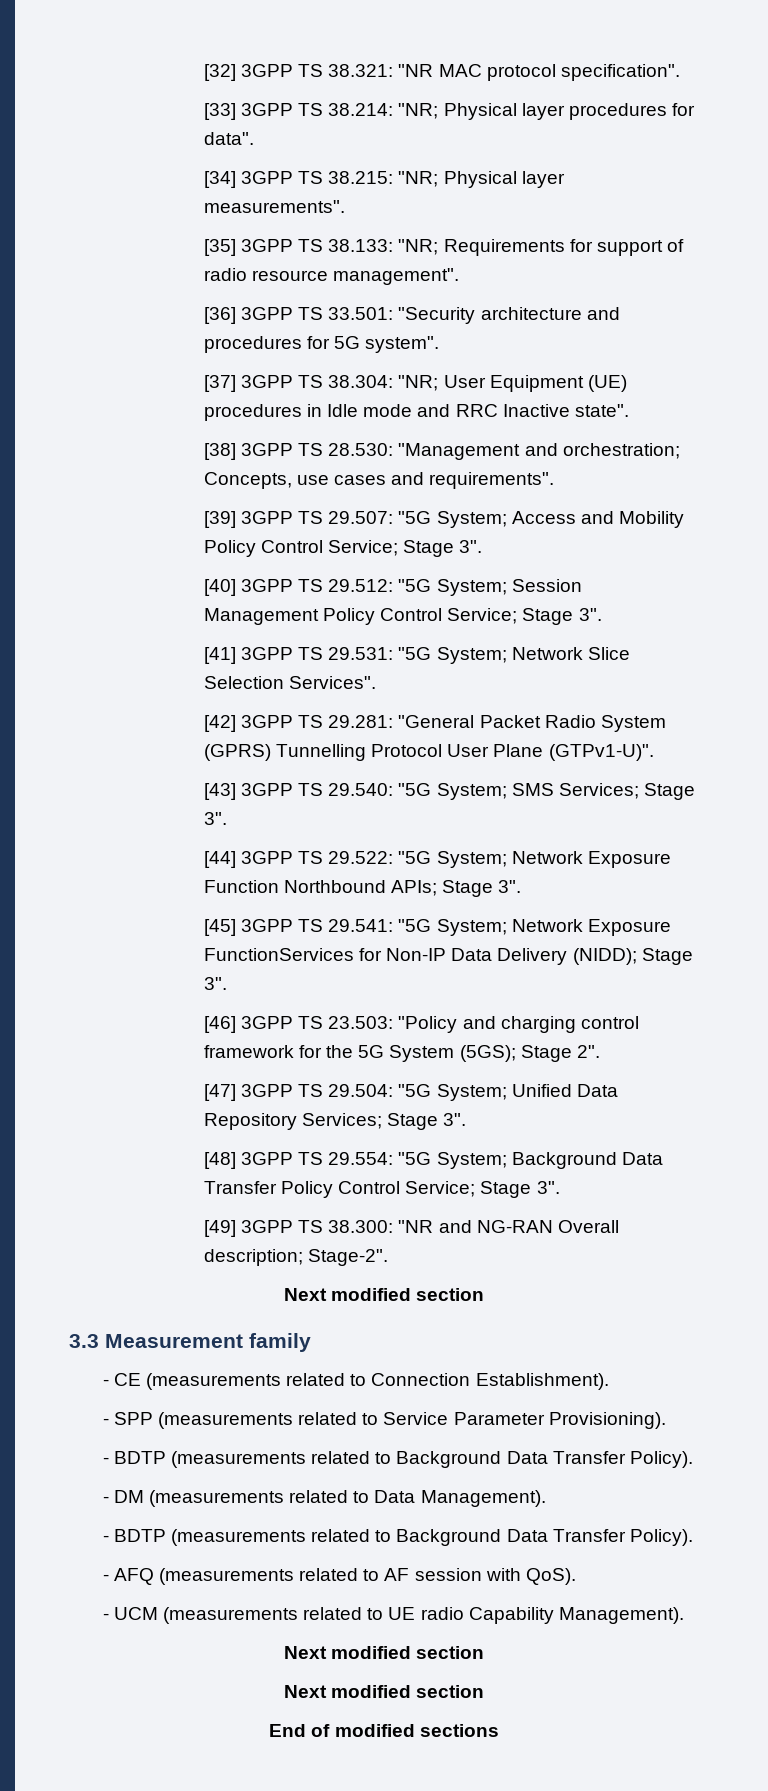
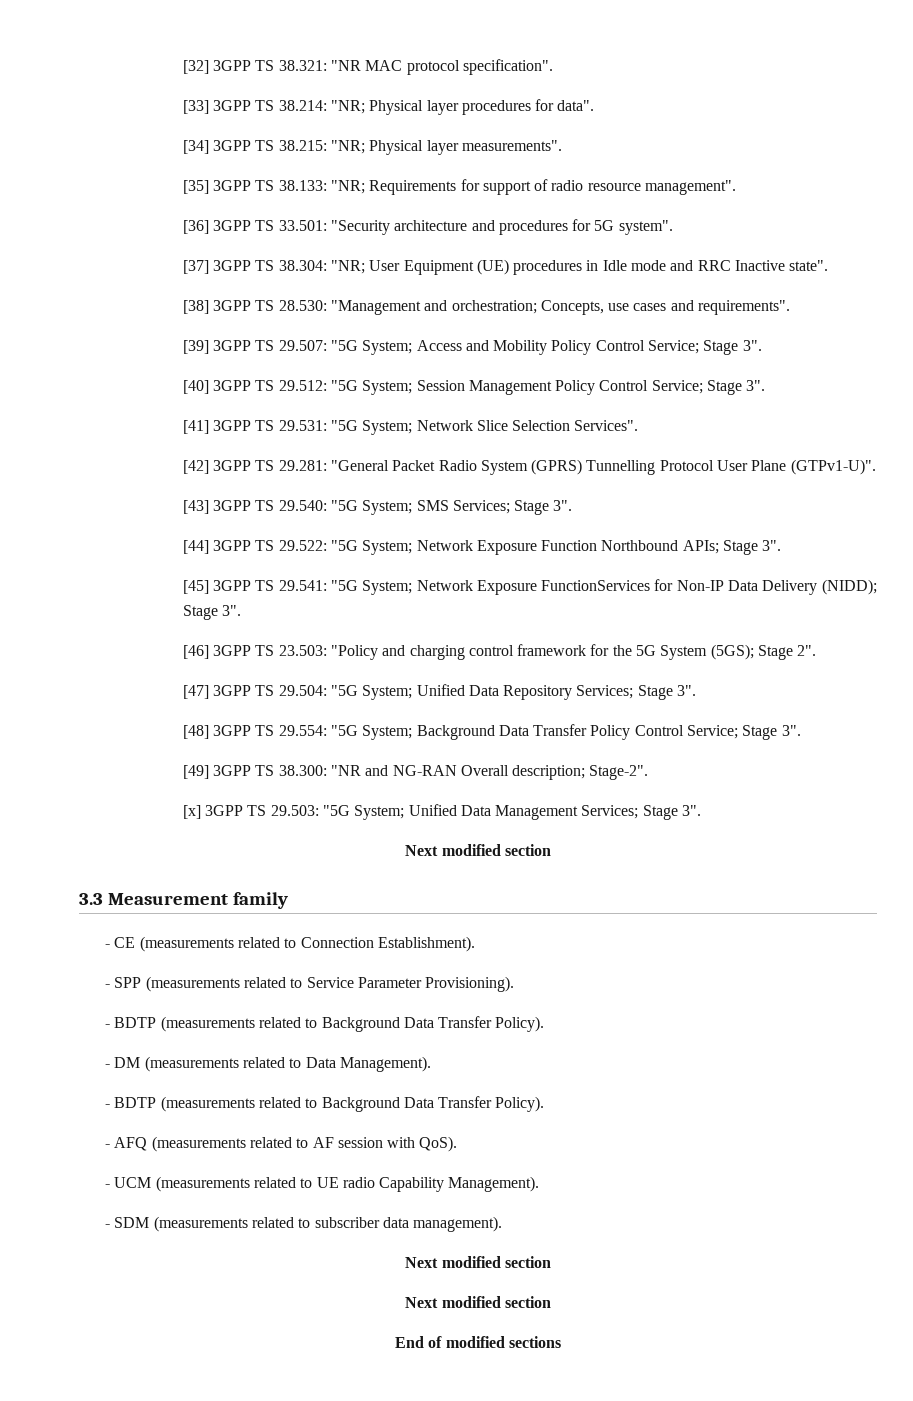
(389, 1257) none -> [182,804,702,820] // [x] 3GPP TS 29.503: "5G System; Unified Data Management Services; Stage 3".
(684, 1615) none -> [104,1216,503,1232] // - SDM (measurements related to subscriber data management).

